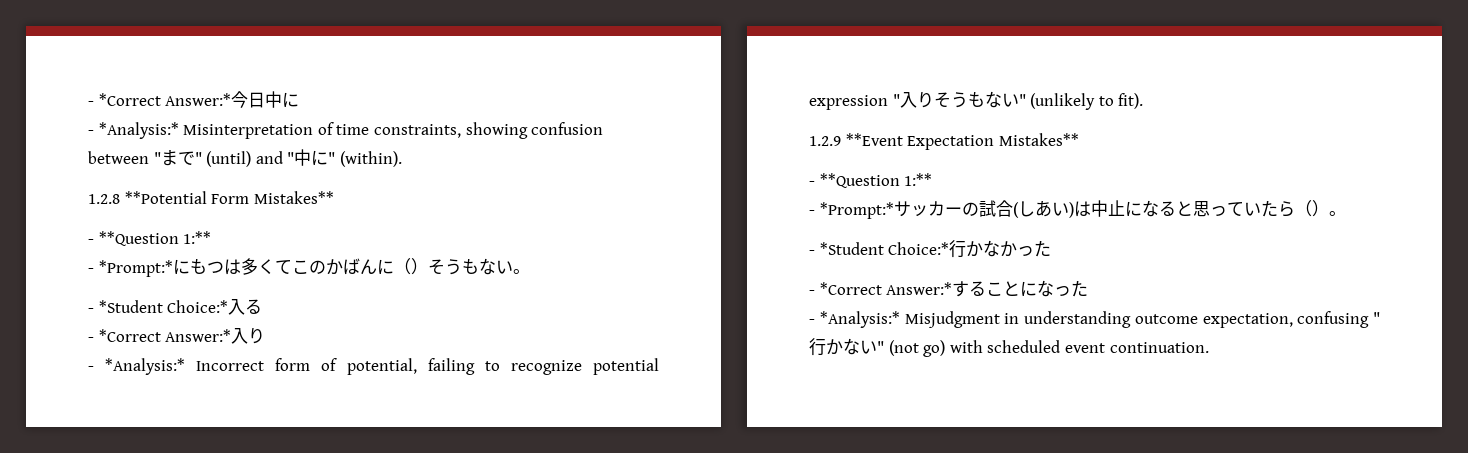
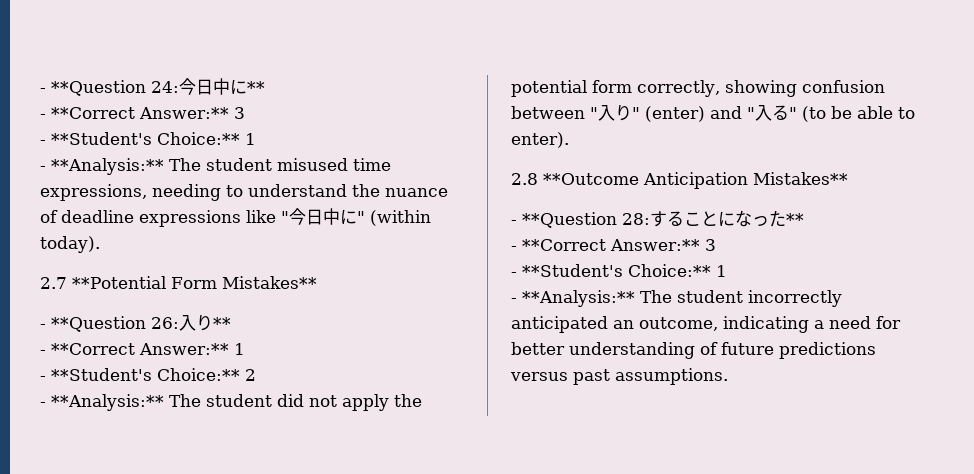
[88,91,300,108] [88,122,604,139] [88,149,402,167] [88,194,120,204] - *Correct Answer:*今日中に // - *Analysis:* Misinterpretation of time constraints, showing confusion between "まで" (until) and "中に" (within). // 1.2.8 -> [40,78,265,96] [40,107,245,119] [40,132,256,145] [40,158,391,175] [40,184,448,201] [40,208,431,227] [40,236,100,253] [40,277,67,289] - **Question 24:今日中に** // - **Correct Answer:** 3 // - **Student's Choice:** 1 // - **Analysis:** The student misused time expressions, needing to understand the nuance of deadline expressions like "今日中に" (within today). // 2.7
[183,231,212,244] [88,258,530,277] [88,299,263,315] [88,328,266,344] [88,358,659,375] [809,91,1144,110] [809,133,1079,150] [809,173,933,188] [809,200,1346,219] [809,240,1052,258] [809,282,953,295] 1:** // - *Prompt:*にもつは多くてこのかばんに（）そうもない。 // - *Student Choice:*入る // - *Correct Answer:*入り // - *Analysis:* Incorrect form of potential, failing to recognize potential expression "入りそうもない" (unlikely to fit). // 1.2.9 **Event Expectation Mistakes** // - **Question 1:** // - *Prompt:*サッカーの試合(しあい)は中止になると思っていたら（）。 // - *Student Choice:*行かなかった // - *Correct Answer:* -> [151,315,231,331] [40,343,245,355] [40,368,256,381] [40,394,422,411] [511,80,885,97] [511,105,915,122] [511,132,569,148] [511,172,848,189] [511,212,650,228] 26:入り** // - **Correct Answer:** 1 // - **Student's Choice:** 2 // - **Analysis:** The student did not apply the potential form correctly, showing confusion between "入り" (enter) and "入る" (to be able to enter). // 2.8 **Outcome Anticipation Mistakes** // - **Question 28:
[809,311,1380,328] [809,338,1209,357] // - *Analysis:* Misjudgment in understanding outcome expectation, confusing "行かない" (not go) with scheduled event continuation. -> [786,213,804,225] [511,239,716,251] [511,264,727,277] [511,290,842,307] [511,316,901,333] [511,342,876,359] [510,368,728,385] ** // - **Correct Answer:** 3 // - **Student's Choice:** 1 // - **Analysis:** The student incorrectly anticipated an outcome, indicating a need for better understanding of future predictions versus past assumptions.

